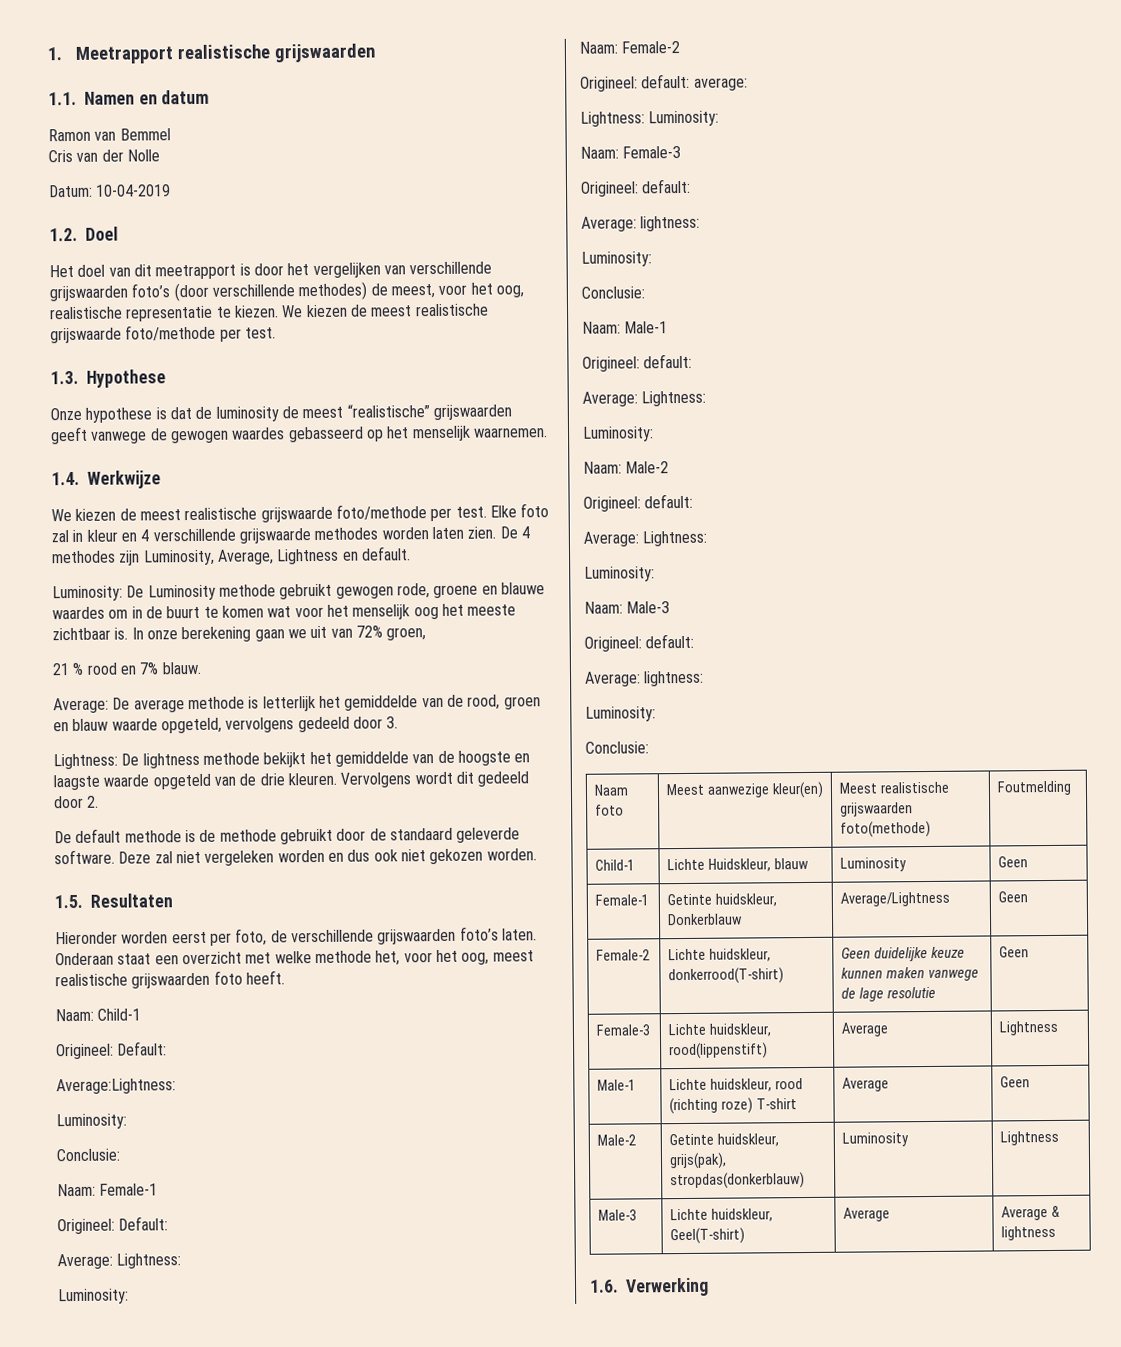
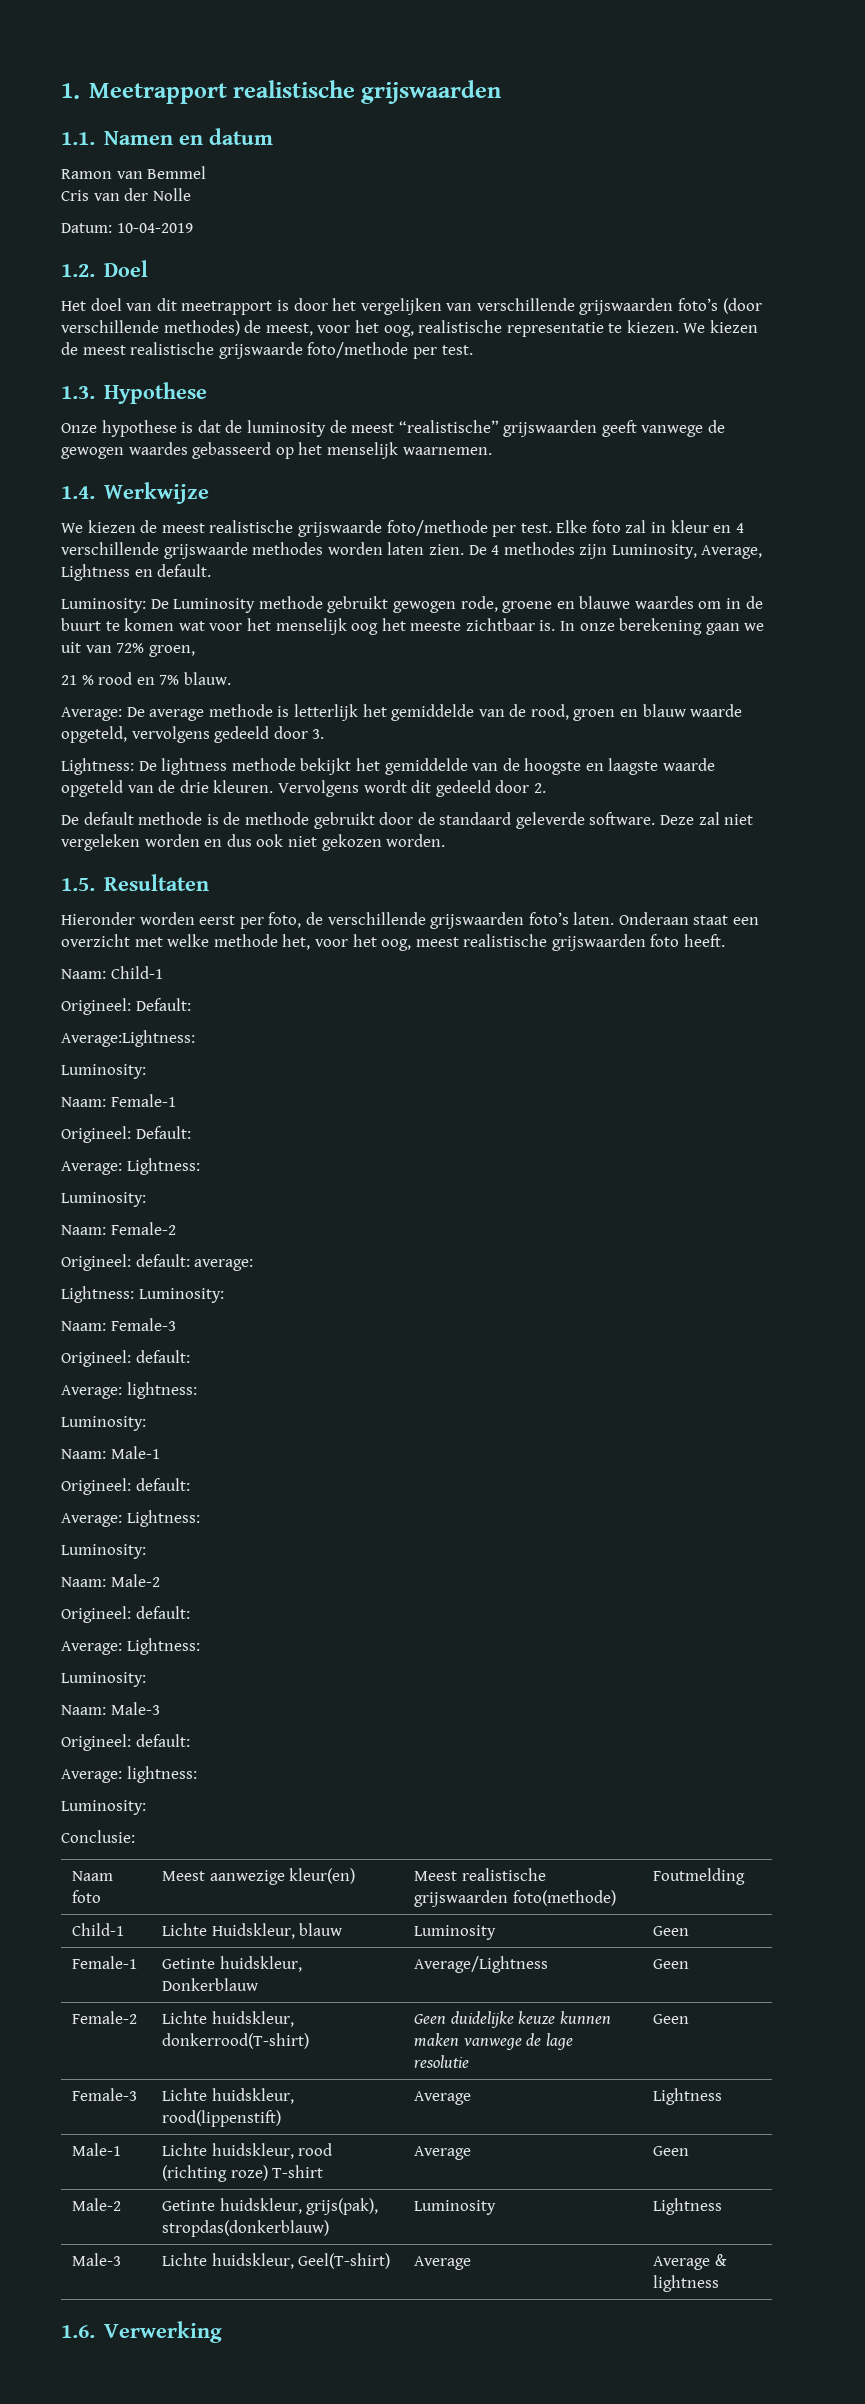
[56,1148,120,1162] // Conclusie: -> (146, 1071) none
[581,286,645,299] // Conclusie: -> (146, 1423) none

